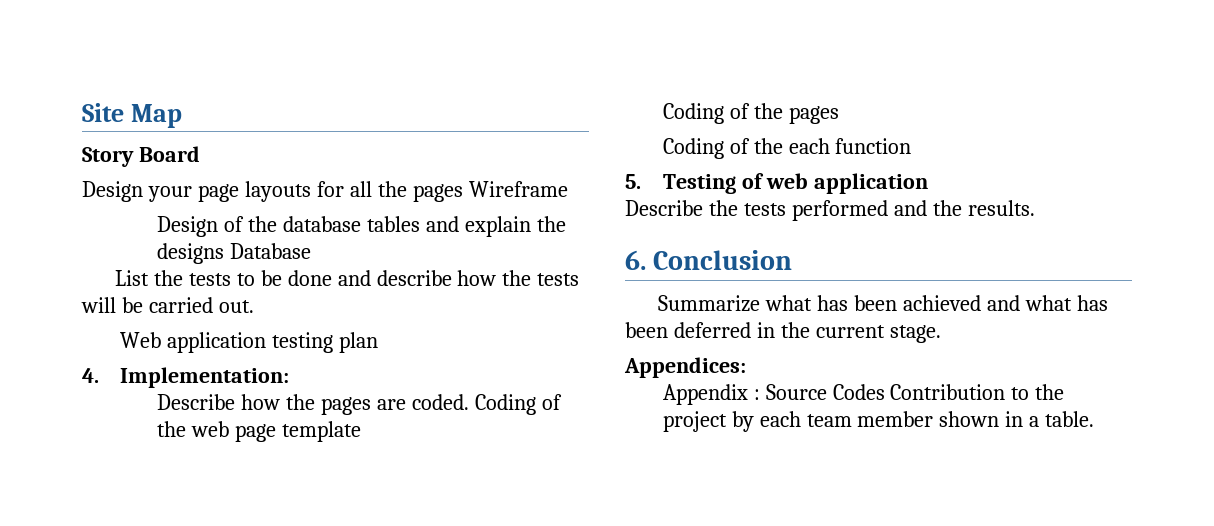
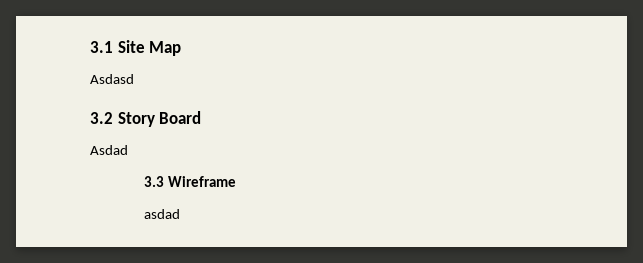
(82, 112) none -> [90,41,113,53] 3.1
(182, 116) none -> [90,74,134,84] [90,112,113,124] Asdasd // 3.2
[82,181,568,202] [157,216,566,237] [157,243,312,264] [114,270,580,286] [81,297,254,313] [119,332,378,353] [82,367,289,388] [157,394,562,415] [157,421,362,442] [662,103,839,124] [662,138,912,159] [625,173,928,194] [625,200,1035,221] [625,250,793,270] [657,295,1108,312] [625,322,941,343] [624,357,746,378] [662,384,1065,405] [662,411,1095,432] Design your page layouts for all the pages Wireframe // Design of the database tables and explain the designs Database // List the tests to be done and describe how the tests will be carried out. // Web application testing plan // 4. Implementation: // Describe how the pages are coded. Coding of the web page template // Coding of the pages // Coding of the each function // 5. Testing of web application // Describe the tests performed and the results. // 6. Conclusion // Summarize what has been achieved and what has been deferred in the current stage. // Appendices: // Appendix : Source Codes Contribution to the project by each team member shown in a table. -> [90,145,128,155] [143,176,236,187] [143,209,180,219] Asdad // 3.3 Wireframe // asdad

